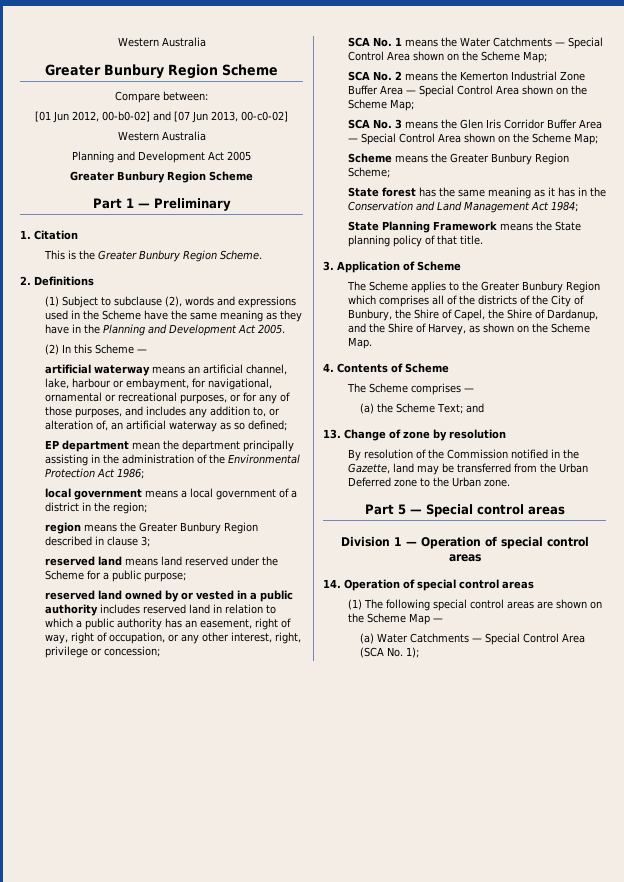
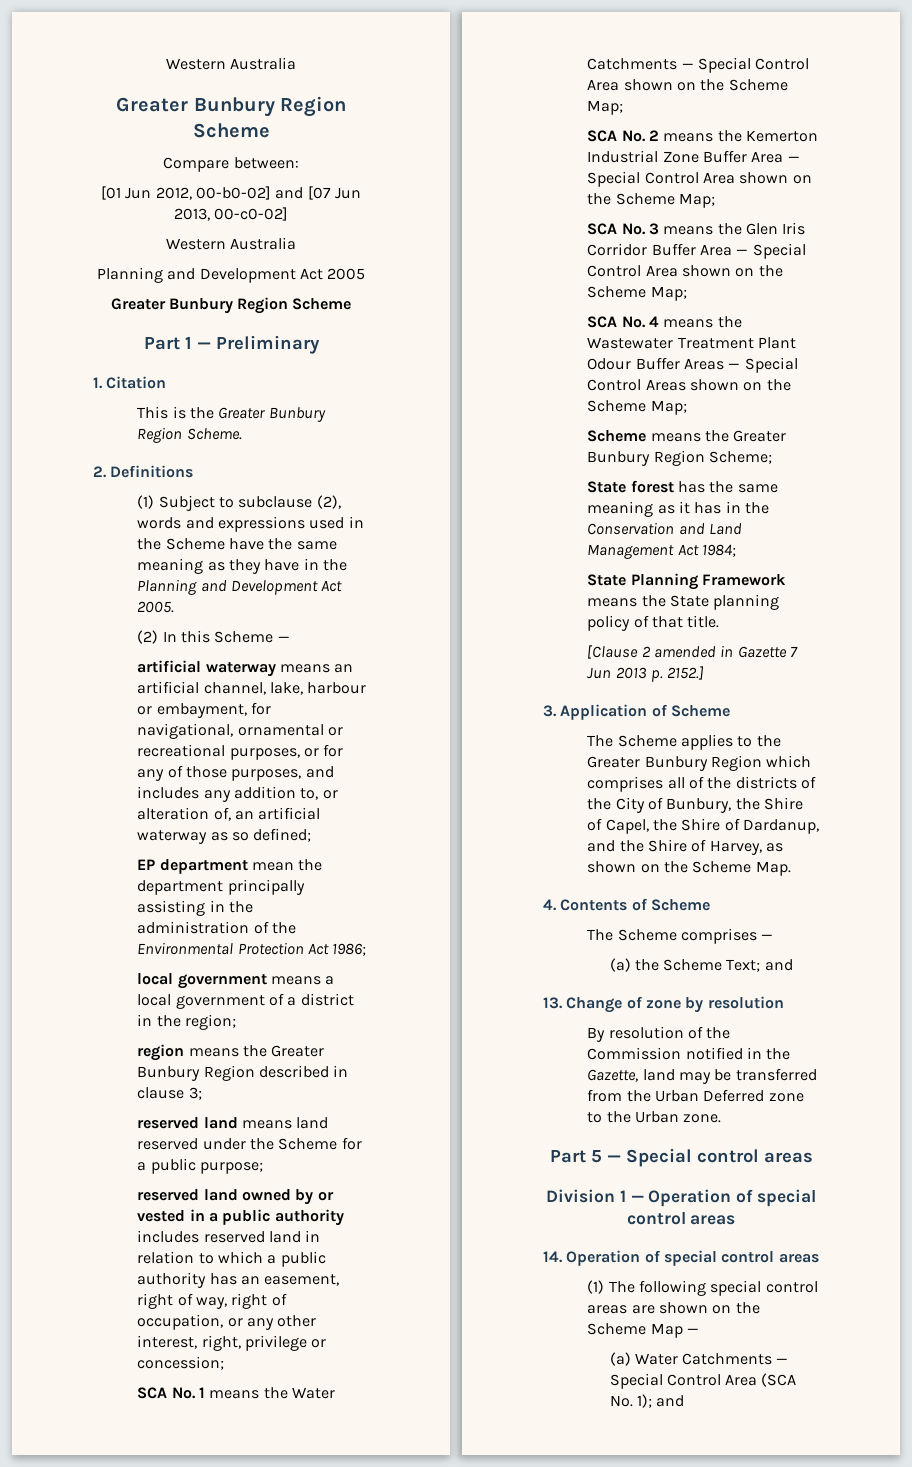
(598, 139) none -> [587,316,742,328] [587,337,796,349] [587,357,798,373] [587,379,791,391] [587,400,687,415] // SCA No. 4 means the Wastewater Treatment Plant Odour Buffer Areas — Special Control Areas shown on the Scheme Map;
(483, 240) none -> [587,645,798,659] [587,666,705,682] // [Clause 2 amended in Gazette 7 Jun 2013 p. 2152.]
(420, 652) none -> [656,1395,685,1407] and

